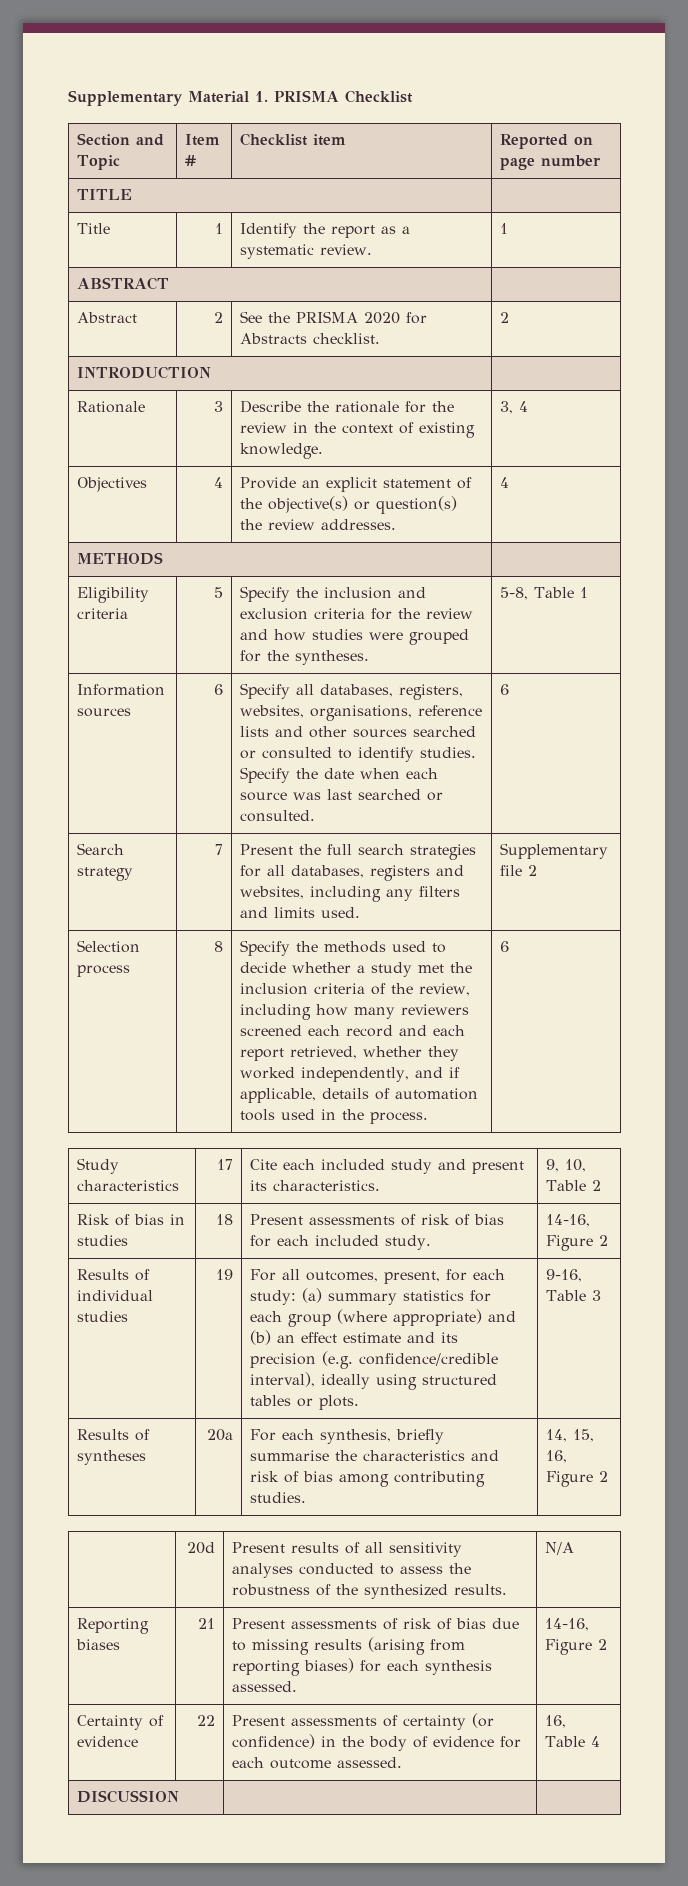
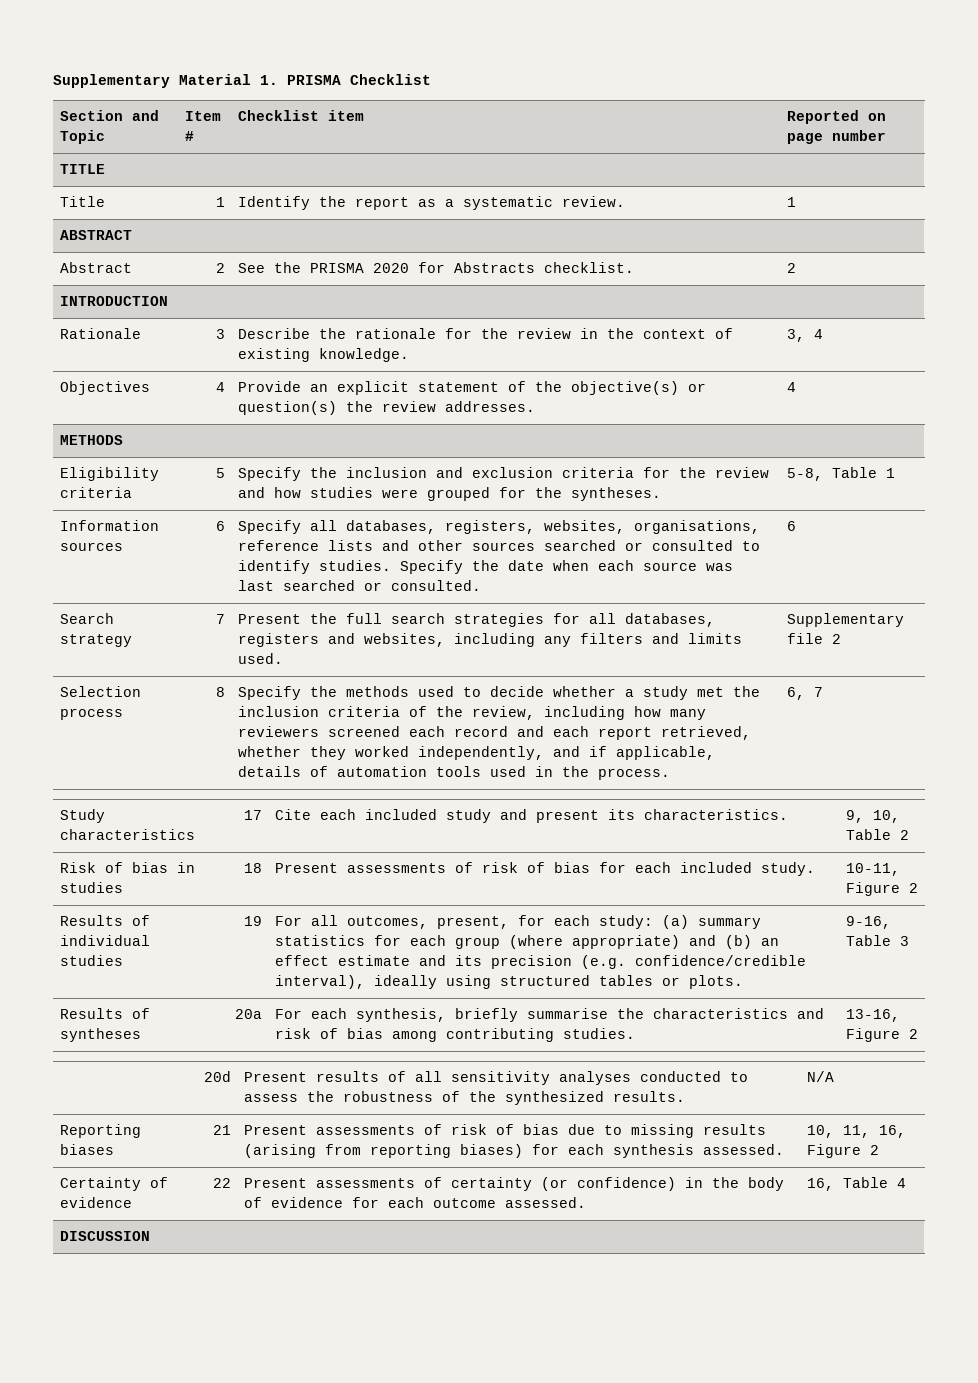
[500,941,510,952] 6 -> [786,687,823,700] 6, 7
[546,1214,591,1227] 14-16, -> [845,863,900,876] 10-11,
[546,1429,595,1442] [546,1450,568,1463] 14, 15, 16, -> [845,1009,900,1022] 13-16,
[545,1618,590,1631] 14-16, -> [806,1125,906,1138] 10, 11, 16,

